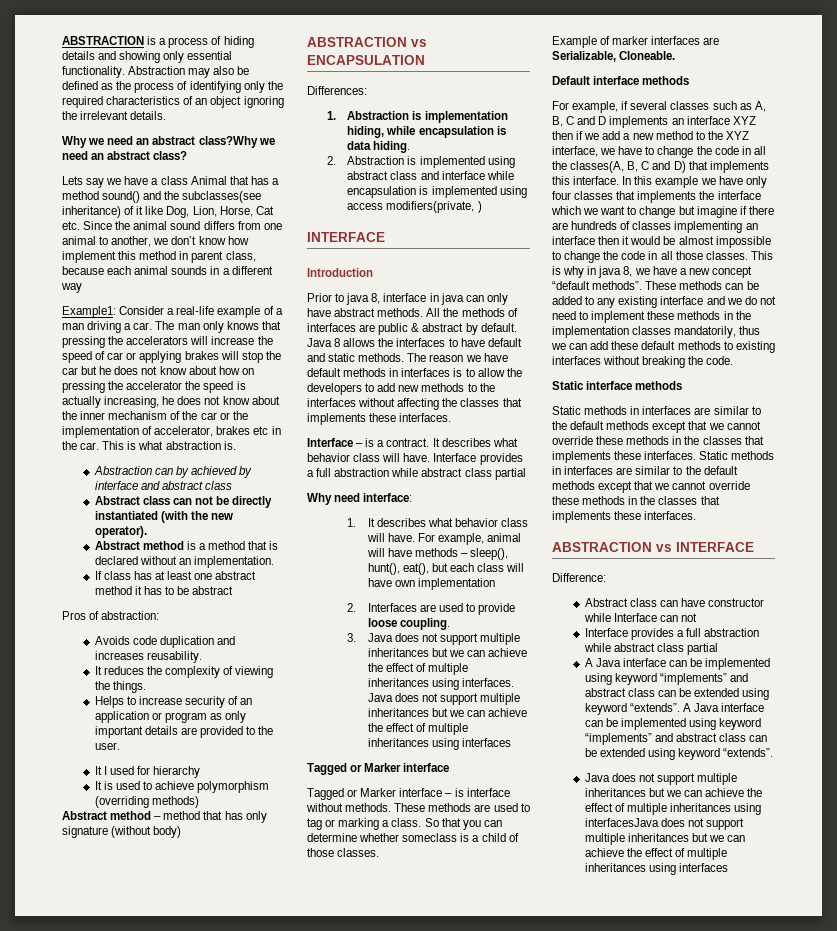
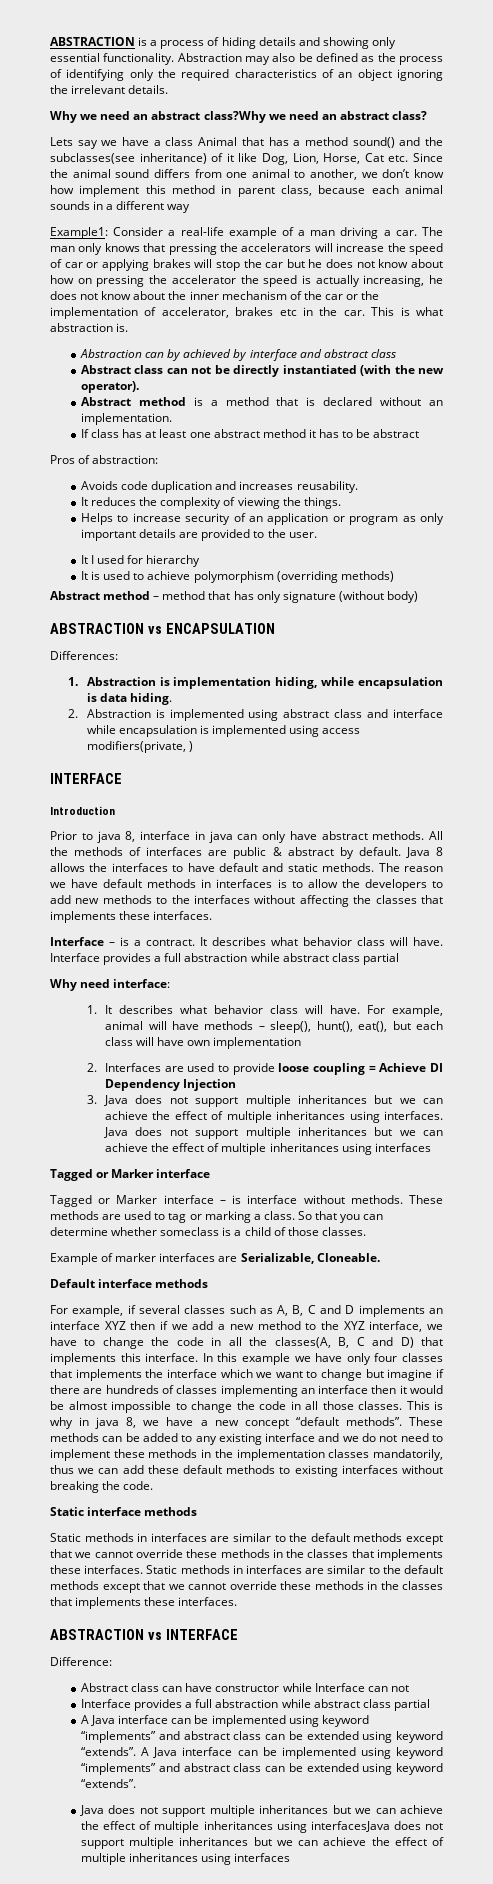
[399,618,450,630] coupling. -> [313,1063,443,1075] [105,1079,237,1091] coupling = Achieve DI Dependency Injection

